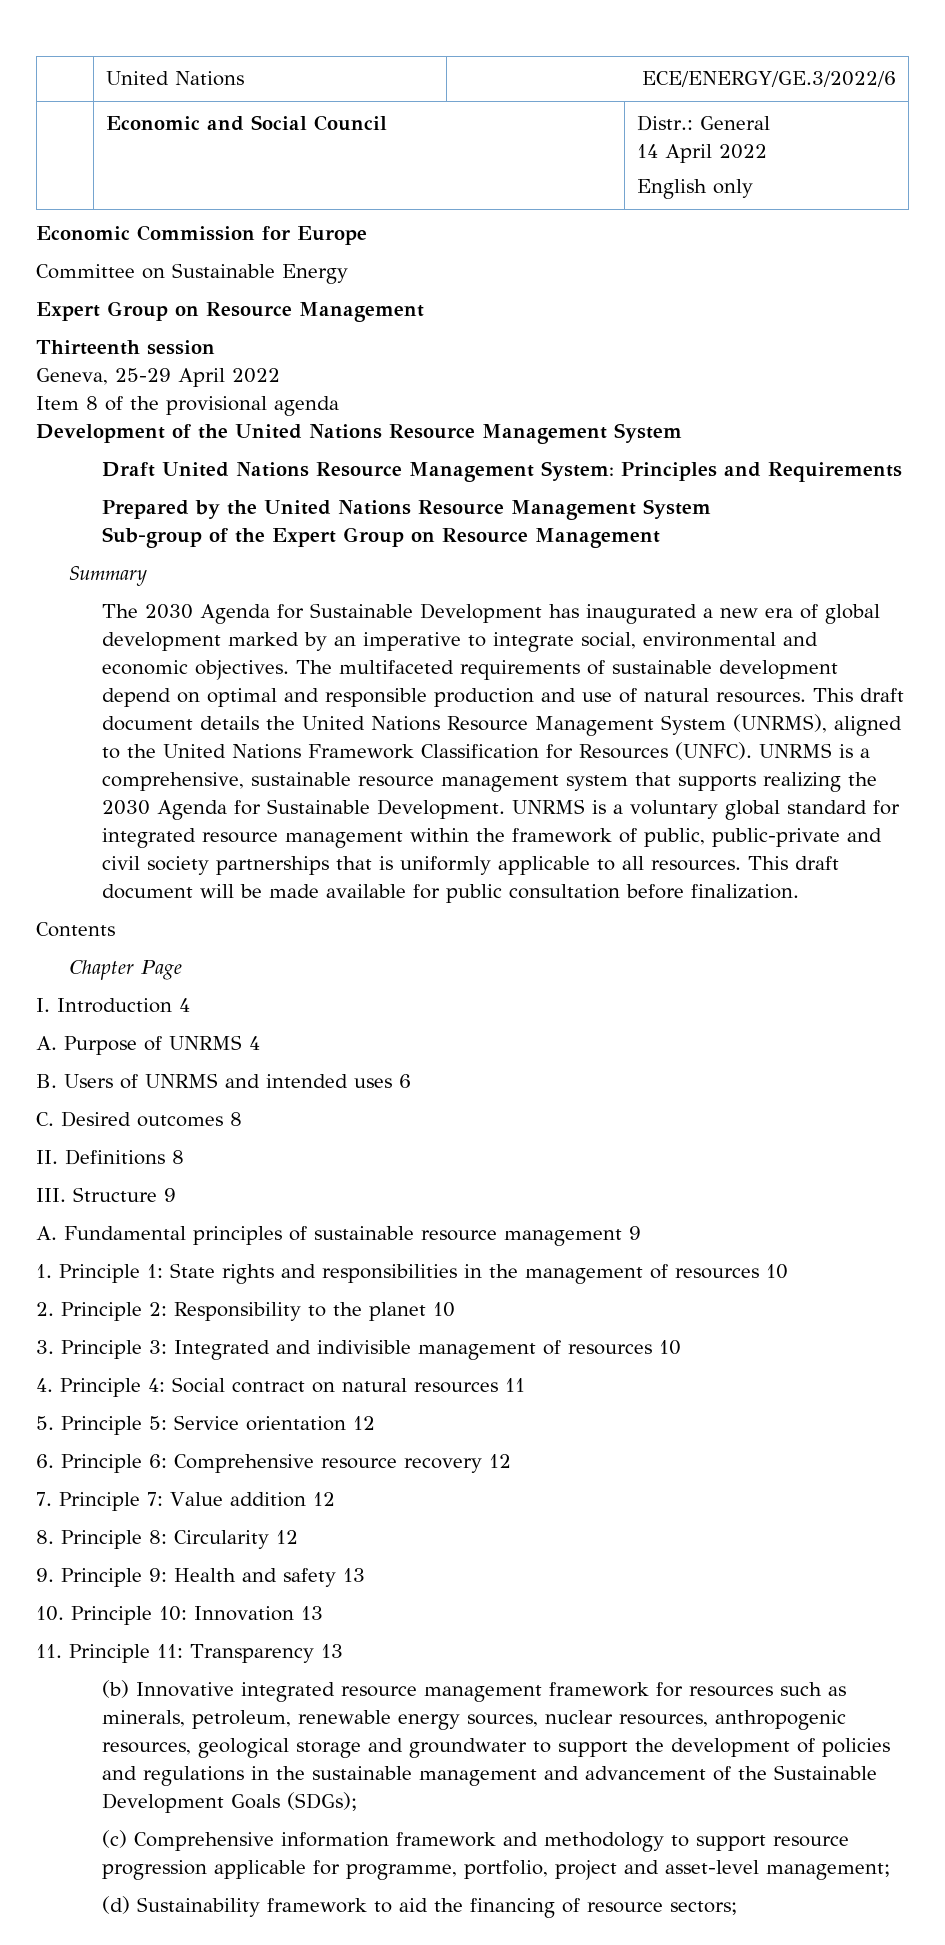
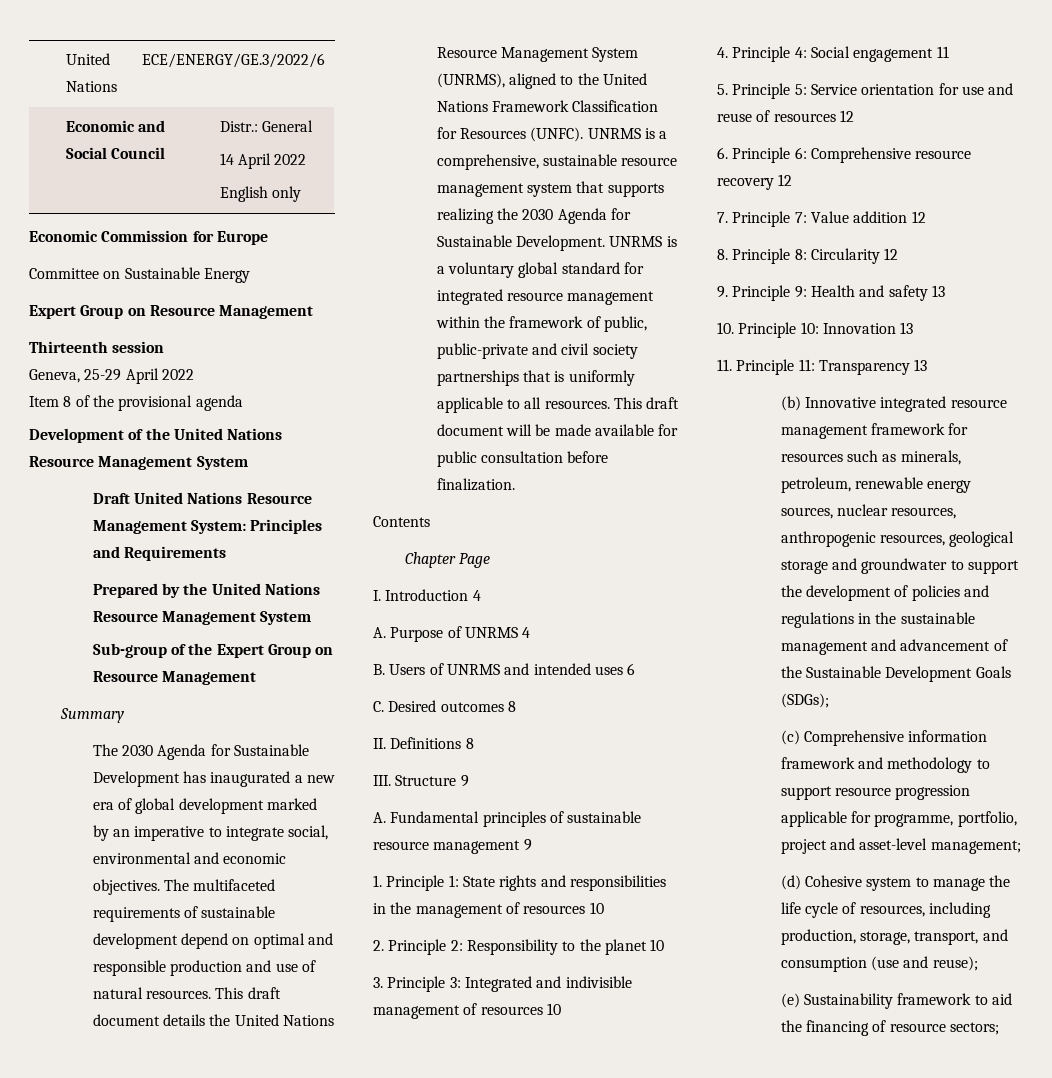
[232,1378,498,1393] contract on natural resources -> [853,48,934,62] engagement
(346, 1423) none -> [938,83,1014,95] [717,110,836,122] for use and reuse of resources
(131, 1905) none -> [804,875,1011,891] [780,902,991,918] [780,929,1008,945] [780,956,978,972] [780,993,800,1008] Cohesive system to manage the life cycle of resources, including production, storage, transport, and consumption (use and reuse); // (e)

